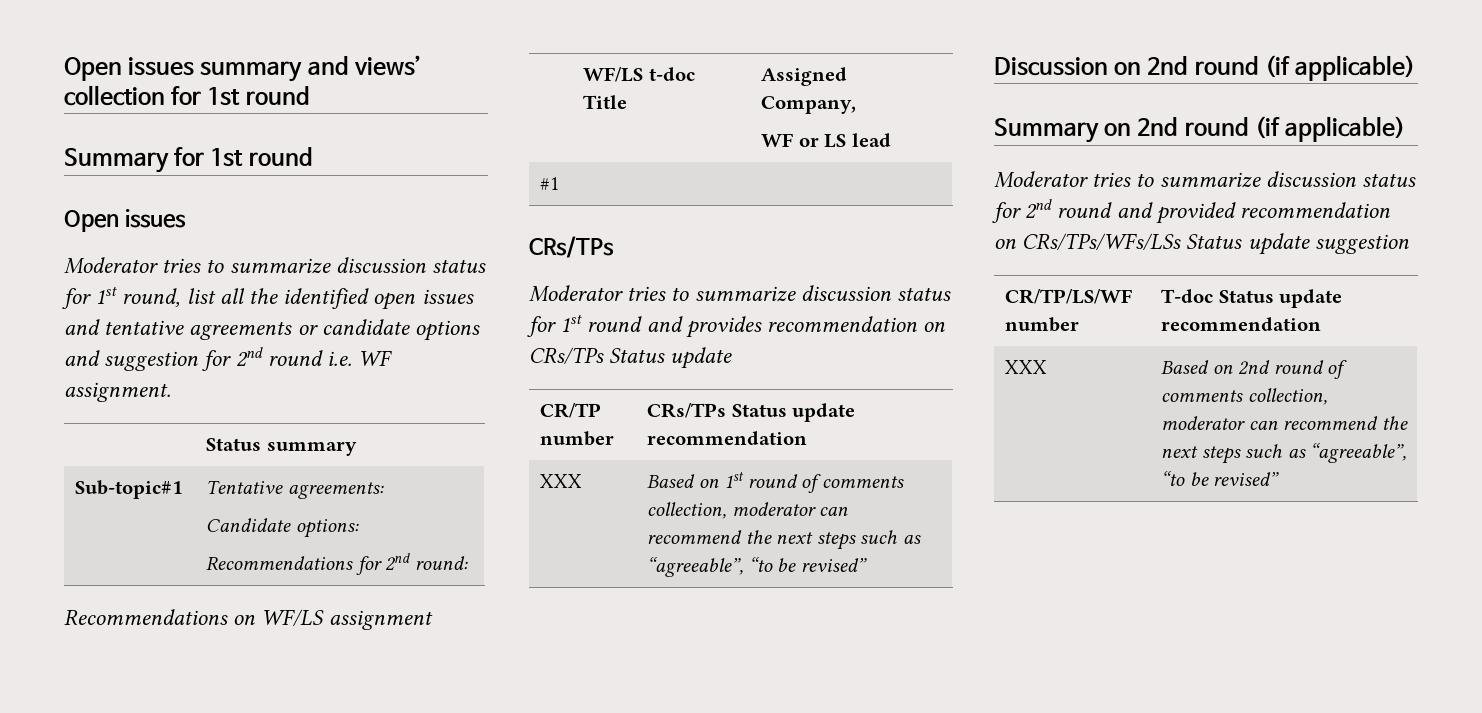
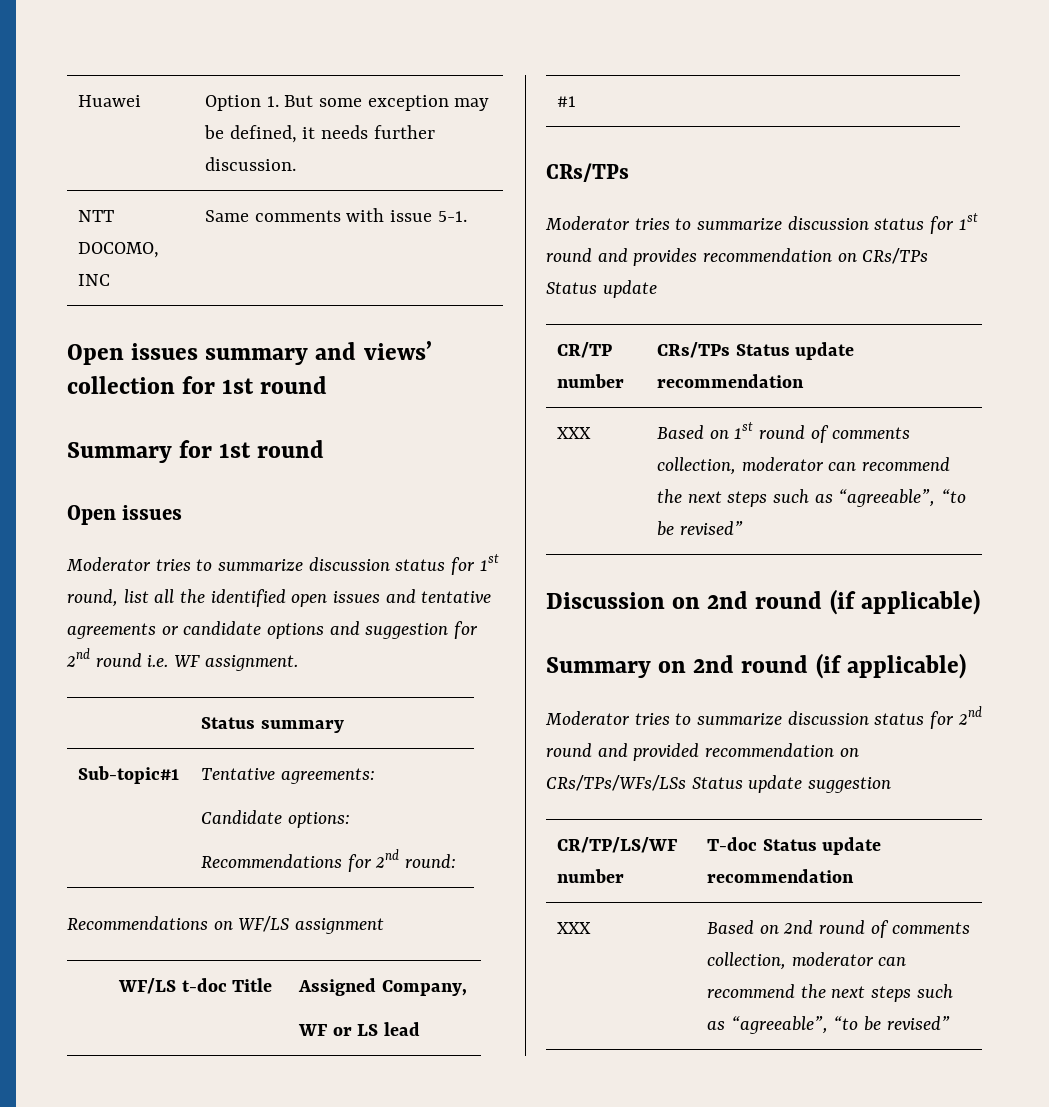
(64, 69) none -> [77,95,141,107] [204,95,490,111] [203,125,435,143] [204,157,296,171] [77,210,114,222] [77,242,159,258] [77,274,110,286] [204,208,467,222] Huawei | Option 1. But some exception may be defined, it needs further discussion. // NTT DOCOMO, INC | Same comments with issue 5-1. //

